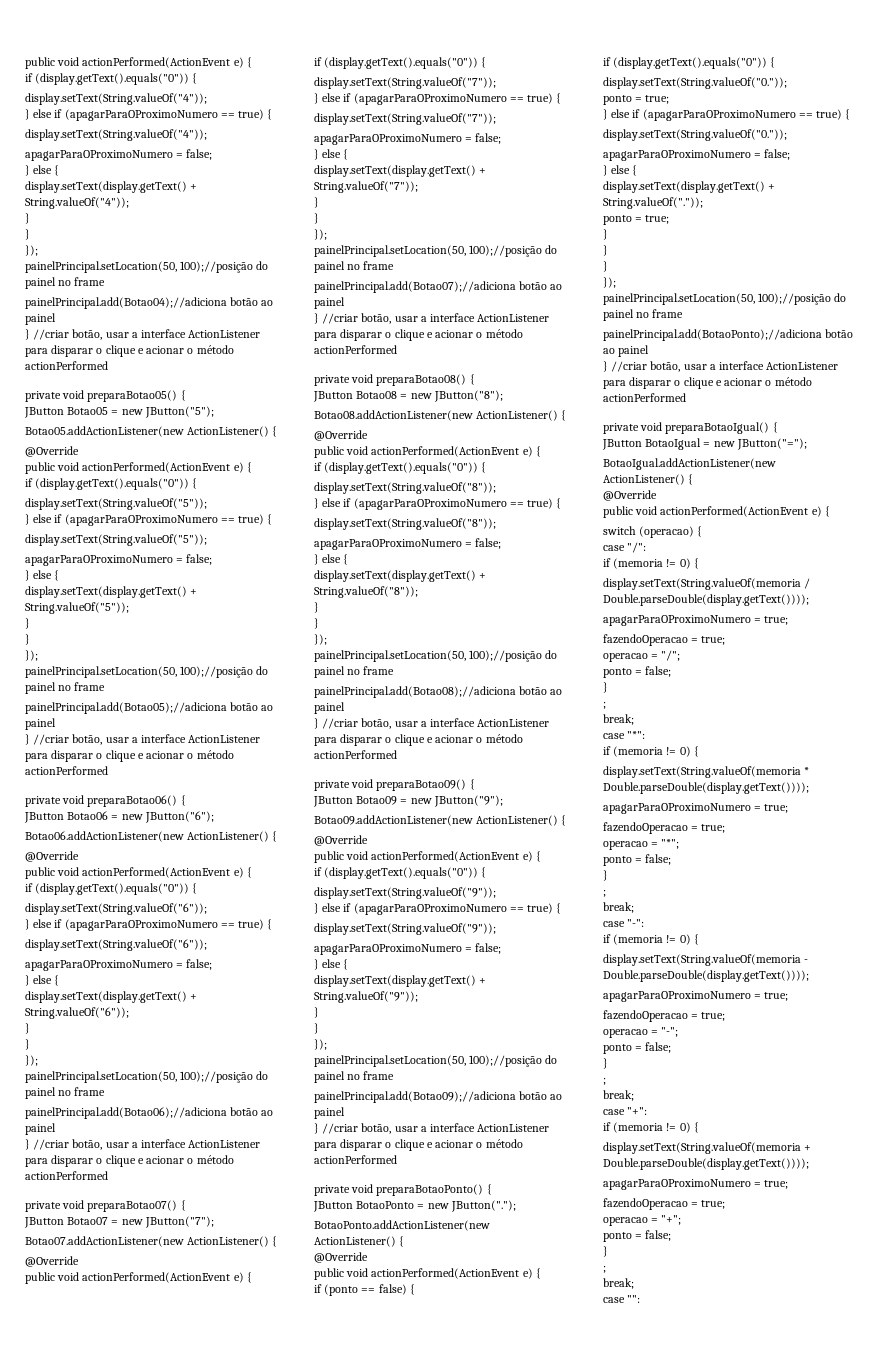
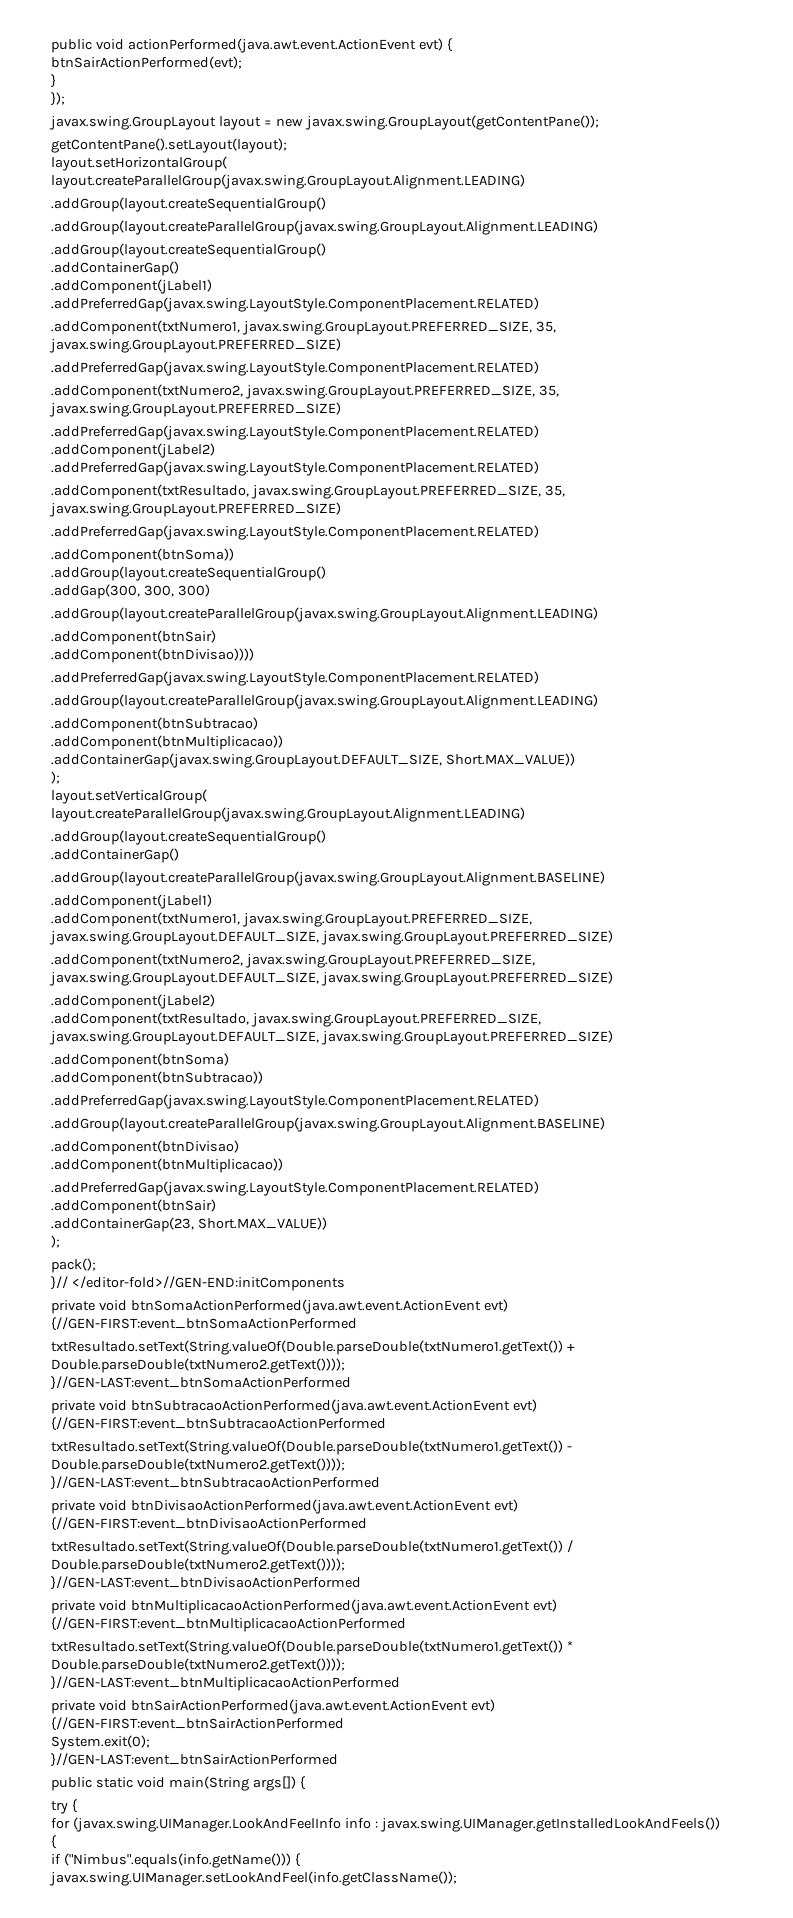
[25,57,252,69] [25,73,198,85] [25,93,207,105] [25,109,273,121] [25,129,207,141] [25,149,213,161] [25,165,60,176] [25,181,198,193] [25,197,129,209] [25,213,30,224] [25,229,30,240] [25,245,38,256] [25,261,269,273] [25,277,106,289] [25,297,274,309] [25,313,56,325] [25,329,261,340] [25,345,234,357] [25,361,108,370] [25,390,186,402] [24,406,214,418] [25,426,278,437] [25,446,79,457] [25,462,252,474] [25,478,198,490] [25,498,207,510] [25,514,273,526] [25,534,207,546] [25,554,213,566] [25,570,60,581] [25,586,198,598] [25,602,129,614] [25,618,30,629] [25,634,30,645] [25,650,38,661] [25,666,269,678] [25,682,106,694] [25,702,274,714] [25,718,56,730] [25,734,261,745] [25,750,234,762] [25,766,108,775] [25,795,186,807] [24,811,214,823] [25,831,278,842] [25,851,79,862] [25,867,252,879] [25,883,198,895] [25,903,207,915] [25,919,273,931] [25,939,207,951] [25,959,213,971] [25,975,60,986] [25,991,198,1003] [25,1007,129,1019] [25,1023,30,1034] [25,1039,30,1050] [25,1055,38,1066] [25,1071,269,1083] [25,1087,106,1099] [25,1107,274,1119] [25,1123,56,1135] [25,1139,261,1150] [25,1155,234,1167] [25,1171,108,1180] [25,1200,186,1212] [24,1216,214,1228] [25,1236,278,1247] [25,1256,79,1267] [25,1272,252,1284] [314,57,487,69] [314,77,496,89] [314,93,562,105] [314,113,496,125] [314,133,502,145] [314,149,349,160] [314,165,487,177] [314,181,418,193] [314,197,319,208] [314,213,319,224] [314,229,327,240] [314,245,558,257] [314,261,395,273] [314,281,563,293] [314,297,345,309] [314,313,550,324] [314,329,523,341] [314,345,397,354] [314,374,475,386] [313,390,503,402] [314,410,567,421] [314,430,368,441] [314,446,541,458] [314,462,487,474] [314,482,496,494] [314,498,562,510] [314,518,496,530] [314,538,502,550] [314,554,349,565] [314,570,487,582] [314,586,418,598] [314,602,319,613] [314,618,319,629] [314,634,327,645] [314,650,558,662] [314,666,395,678] [314,686,563,698] [314,702,345,714] [314,718,550,729] [314,734,523,746] [314,750,397,759] [314,779,475,791] [313,795,503,807] [314,815,567,826] [314,835,368,846] [314,851,541,863] [314,867,487,879] [314,887,496,899] [314,903,562,915] [314,923,496,935] [314,943,502,955] [314,959,349,970] [314,975,487,987] [314,991,418,1003] [314,1007,319,1018] [314,1023,319,1034] [314,1039,327,1050] [314,1055,558,1067] [314,1071,395,1083] [314,1091,563,1103] [314,1107,345,1119] [314,1123,550,1134] [314,1139,523,1151] [314,1155,397,1164] [314,1184,492,1196] [313,1200,516,1212] [314,1220,490,1231] [314,1236,405,1247] [314,1252,368,1263] [314,1268,541,1280] [314,1284,415,1296] [603,57,776,69] [603,77,787,89] [603,95,670,105] [603,109,851,121] [603,129,787,141] [603,149,791,161] [603,165,638,176] [603,181,776,193] [603,197,703,209] [603,215,670,225] [603,229,608,240] [603,245,608,256] [603,261,608,272] [603,277,616,288] [603,293,847,305] [603,309,684,321] [603,329,854,341] [603,345,650,357] [603,361,839,372] [603,377,812,389] [603,393,686,402] [603,422,778,434] [602,438,807,450] [603,458,776,470] [603,474,694,485] [603,490,657,501] [603,506,830,518] [603,526,703,538] [603,542,647,553] [603,558,699,569] [603,578,811,590] [603,594,809,606] [603,615,789,626] [603,634,726,646] [603,650,681,662] [603,666,672,678] [603,682,608,693] [603,701,606,709] [603,714,634,725] [603,731,646,739] [603,746,699,757] [603,766,810,778] [603,782,809,794] [603,803,789,814] [603,822,726,834] [603,839,680,850] [603,854,672,866] [603,870,608,881] [603,889,606,897] [603,902,634,913] [603,919,645,927] [603,934,699,945] [603,954,809,966] [603,970,809,982] [603,991,789,1002] [603,1010,726,1022] [603,1027,679,1038] [603,1042,672,1054] [603,1058,608,1069] [603,1077,606,1085] [603,1090,634,1101] [603,1107,648,1115] [603,1122,699,1133] [603,1142,812,1154] [603,1158,809,1170] [603,1179,789,1190] [603,1198,726,1210] [603,1215,682,1226] [603,1230,672,1242] [603,1246,608,1257] [603,1265,606,1273] [603,1278,634,1289] [603,1295,641,1303] public void actionPerformed(ActionEvent e) { // if (display.getText().equals("0")) { // display.setText(String.valueOf("4")); // } else if (apagarParaOProximoNumero == true) { // display.setText(String.valueOf("4")); // apagarParaOProximoNumero = false; // } else { // display.setText(display.getText() + String.valueOf("4")); // } // } // }); // painelPrincipal.setLocation(50, 100);//posição do painel no frame // painelPrincipal.add(Botao04);//adiciona botão ao painel // } //criar botão, usar a interface ActionListener para disparar o clique e acionar o método actionPerformed // private void preparaBotao05() { // JButton Botao05 = new JButton("5"); // Botao05.addActionListener(new ActionListener() { // @Override // public void actionPerformed(ActionEvent e) { // if (display.getText().equals("0")) { // display.setText(String.valueOf("5")); // } else if (apagarParaOProximoNumero == true) { // display.setText(String.valueOf("5")); // apagarParaOProximoNumero = false; // } else { // display.setText(display.getText() + String.valueOf("5")); // } // } // }); // painelPrincipal.setLocation(50, 100);//posição do painel no frame // painelPrincipal.add(Botao05);//adiciona botão ao painel // } //criar botão, usar a interface ActionListener para disparar o clique e acionar o método actionPerformed // private void preparaBotao06() { // JButton Botao06 = new JButton("6"); // Botao06.addActionListener(new ActionListener() { // @Override // public void actionPerformed(ActionEvent e) { // if (display.getText().equals("0")) { // display.setText(String.valueOf("6")); // } else if (apagarParaOProximoNumero == true) { // display.setText(String.valueOf("6")); // apagarParaOProximoNumero = false; // } else { // display.setText(display.getText() + String.valueOf("6")); // } // } // }); // painelPrincipal.setLocation(50, 100);//posição do painel no frame // painelPrincipal.add(Botao06);//adiciona botão ao painel // } //criar botão, usar a interface ActionListener para disparar o clique e acionar o método actionPerformed // private void preparaBotao07() { // JButton Botao07 = new JButton("7"); // Botao07.addActionListener(new ActionListener() { // @Override // public void actionPerformed(ActionEvent e) { // if (display.getText().equals("0")) { // display.setText(String.valueOf("7")); // } else if (apagarParaOProximoNumero == true) { // display.setText(String.valueOf("7")); // apagarParaOProximoNumero = false; // } else { // display.setText(display.getText() + String.valueOf("7")); // } // } // }); // painelPrincipal.setLocation(50, 100);//posição do painel no frame // painelPrincipal.add(Botao07);//adiciona botão ao painel // } //criar botão, usar a interface ActionListener para disparar o clique e acionar o método actionPerformed // private void preparaBotao08() { // JButton Botao08 = new JButton("8"); // Botao08.addActionListener(new ActionListener() { // @Override // public void actionPerformed(ActionEvent e) { // if (display.getText().equals("0")) { // display.setText(String.valueOf("8")); // } else if (apagarParaOProximoNumero == true) { // display.setText(String.valueOf("8")); // apagarParaOProximoNumero = false; // } else { // display.setText(display.getText() + String.valueOf("8")); // } // } // }); // painelPrincipal.setLocation(50, 100);//posição do painel no frame // painelPrincipal.add(Botao08);//adiciona botão ao painel // } //criar botão, usar a interface ActionListener para disparar o clique e acionar o método actionPerformed // private void preparaBotao09() { // JButton Botao09 = new JButton("9"); // Botao09.addActionListener(new ActionListener() { // @Override // public void actionPerformed(ActionEvent e) { // if (display.getText().equals("0")) { // display.setText(String.valueOf("9")); // } else if (apagarParaOProximoNumero == true) { // display.setText(String.valueOf("9")); // apagarParaOProximoNumero = false; // } else { // display.setText(display.getText() + String.valueOf("9")); // } // } // }); // painelPrincipal.setLocation(50, 100);//posição do painel no frame // painelPrincipal.add(Botao09);//adiciona botão ao painel // } //criar botão, usar a interface ActionListener para disparar o clique e acionar o método actionPerformed // private void preparaBotaoPonto() { // JButton BotaoPonto = new JButton("."); // BotaoPonto.addActionListener(new ActionListener() { // @Override // public void actionPerformed(ActionEvent e) { // if (ponto == false) { // if (display.getText().equals("0")) { // display.setText(String.valueOf("0.")); // ponto = true; // } else if (apagarParaOProximoNumero == true) { // display.setText(String.valueOf("0.")); // apagarParaOProximoNumero = false; // } else { // display.setText(display.getText() + String.valueOf(".")); // ponto = true; // } // } // } // }); // painelPrincipal.setLocation(50, 100);//posição do painel no frame // painelPrincipal.add(BotaoPonto);//adiciona botão ao painel // } //criar botão, usar a interface ActionListener para disparar o clique e acionar o método actionPerformed // private void preparaBotaoIgual() { // JButton BotaoIgual = new JButton("="); // BotaoIgual.addActionListener(new ActionListener() { // @Override // public void actionPerformed(ActionEvent e) { // switch (operacao) { // case "/": // if (memoria != 0) { // display.setText(String.valueOf(memoria / Double.parseDouble(display.getText()))); // apagarParaOProximoNumero = true; // fazendoOperacao = true; // operacao = "/"; // ponto = false; // } // ; // break; // case "*": // if (memoria != 0) { // display.setText(String.valueOf(memoria * Double.parseDouble(display.getText()))); // apagarParaOProximoNumero = true; // fazendoOperacao = true; // operacao = "*"; // ponto = false; // } // ; // break; // case "-": // if (memoria != 0) { // display.setText(String.valueOf(memoria - Double.parseDouble(display.getText()))); // apagarParaOProximoNumero = true; // fazendoOperacao = true; // operacao = "-"; // ponto = false; // } // ; // break; // case "+": // if (memoria != 0) { // display.setText(String.valueOf(memoria + Double.parseDouble(display.getText()))); // apagarParaOProximoNumero = true; // fazendoOperacao = true; // operacao = "+"; // ponto = false; // } // ; // break; // case "": -> [51,38,452,53] [51,56,242,69] [51,74,56,88] [51,92,65,106] [49,115,599,130] [51,138,287,153] [51,156,227,171] [51,174,525,189] [51,197,326,212] [51,220,598,235] [51,243,326,258] [51,261,179,276] [51,279,212,294] [51,297,539,312] [51,320,556,335] [49,338,341,353] [51,361,539,376] [51,384,559,399] [49,402,341,417] [51,425,539,440] [51,443,215,458] [51,461,539,476] [51,484,565,499] [49,502,341,517] [51,525,539,540] [51,548,234,563] [51,566,326,581] [51,584,210,599] [51,607,598,622] [51,630,216,645] [51,648,254,663] [51,671,539,686] [51,694,598,709] [51,717,258,732] [51,735,283,750] [51,753,575,768] [51,771,60,784] [51,789,207,804] [51,807,525,822] [51,830,326,845] [51,848,179,863] [51,871,605,886] [51,894,212,909] [51,912,532,927] [49,930,613,945] [51,953,535,968] [49,971,613,986] [51,994,215,1009] [51,1012,541,1027] [49,1030,613,1045] [51,1053,229,1068] [51,1071,263,1086] [51,1094,539,1109] [51,1117,605,1132] [51,1140,239,1155] [51,1158,283,1173] [51,1181,539,1196] [51,1199,216,1214] [51,1217,327,1232] [51,1235,60,1248] [51,1258,96,1273] [51,1276,345,1291] [51,1299,508,1314] [51,1317,357,1331] [51,1340,575,1355] [51,1358,345,1373] [51,1376,351,1390] [51,1399,537,1414] [51,1417,386,1431] [51,1440,572,1455] [51,1458,345,1473] [51,1476,380,1490] [51,1499,518,1514] [51,1517,367,1531] [51,1540,573,1555] [51,1558,345,1573] [51,1576,361,1590] [51,1599,557,1614] [51,1617,406,1632] [51,1640,573,1655] [51,1658,345,1673] [51,1676,400,1691] [51,1699,495,1714] [51,1717,344,1731] [51,1735,150,1750] [51,1753,338,1767] [51,1776,305,1791] [51,1799,77,1814] [51,1817,720,1832] [51,1835,56,1849] [51,1853,300,1868] [49,1871,457,1886] public void actionPerformed(java.awt.event.ActionEvent evt) { // btnSairActionPerformed(evt); // } // }); // javax.swing.GroupLayout layout = new javax.swing.GroupLayout(getContentPane()); // getContentPane().setLayout(layout); // layout.setHorizontalGroup( // layout.createParallelGroup(javax.swing.GroupLayout.Alignment.LEADING) // .addGroup(layout.createSequentialGroup() // .addGroup(layout.createParallelGroup(javax.swing.GroupLayout.Alignment.LEADING) // .addGroup(layout.createSequentialGroup() // .addContainerGap() // .addComponent(jLabel1) // .addPreferredGap(javax.swing.LayoutStyle.ComponentPlacement.RELATED) // .addComponent(txtNumero1, javax.swing.GroupLayout.PREFERRED_SIZE, 35, javax.swing.GroupLayout.PREFERRED_SIZE) // .addPreferredGap(javax.swing.LayoutStyle.ComponentPlacement.RELATED) // .addComponent(txtNumero2, javax.swing.GroupLayout.PREFERRED_SIZE, 35, javax.swing.GroupLayout.PREFERRED_SIZE) // .addPreferredGap(javax.swing.LayoutStyle.ComponentPlacement.RELATED) // .addComponent(jLabel2) // .addPreferredGap(javax.swing.LayoutStyle.ComponentPlacement.RELATED) // .addComponent(txtResultado, javax.swing.GroupLayout.PREFERRED_SIZE, 35, javax.swing.GroupLayout.PREFERRED_SIZE) // .addPreferredGap(javax.swing.LayoutStyle.ComponentPlacement.RELATED) // .addComponent(btnSoma)) // .addGroup(layout.createSequentialGroup() // .addGap(300, 300, 300) // .addGroup(layout.createParallelGroup(javax.swing.GroupLayout.Alignment.LEADING) // .addComponent(btnSair) // .addComponent(btnDivisao)))) // .addPreferredGap(javax.swing.LayoutStyle.ComponentPlacement.RELATED) // .addGroup(layout.createParallelGroup(javax.swing.GroupLayout.Alignment.LEADING) // .addComponent(btnSubtracao) // .addComponent(btnMultiplicacao)) // .addContainerGap(javax.swing.GroupLayout.DEFAULT_SIZE, Short.MAX_VALUE)) // ); // layout.setVerticalGroup( // layout.createParallelGroup(javax.swing.GroupLayout.Alignment.LEADING) // .addGroup(layout.createSequentialGroup() // .addContainerGap() // .addGroup(layout.createParallelGroup(javax.swing.GroupLayout.Alignment.BASELINE) // .addComponent(jLabel1) // .addComponent(txtNumero1, javax.swing.GroupLayout.PREFERRED_SIZE, javax.swing.GroupLayout.DEFAULT_SIZE, javax.swing.GroupLayout.PREFERRED_SIZE) // .addComponent(txtNumero2, javax.swing.GroupLayout.PREFERRED_SIZE, javax.swing.GroupLayout.DEFAULT_SIZE, javax.swing.GroupLayout.PREFERRED_SIZE) // .addComponent(jLabel2) // .addComponent(txtResultado, javax.swing.GroupLayout.PREFERRED_SIZE, javax.swing.GroupLayout.DEFAULT_SIZE, javax.swing.GroupLayout.PREFERRED_SIZE) // .addComponent(btnSoma) // .addComponent(btnSubtracao)) // .addPreferredGap(javax.swing.LayoutStyle.ComponentPlacement.RELATED) // .addGroup(layout.createParallelGroup(javax.swing.GroupLayout.Alignment.BASELINE) // .addComponent(btnDivisao) // .addComponent(btnMultiplicacao)) // .addPreferredGap(javax.swing.LayoutStyle.ComponentPlacement.RELATED) // .addComponent(btnSair) // .addContainerGap(23, Short.MAX_VALUE)) // ); // pack(); // }// </editor-fold>//GEN-END:initComponents // private void btnSomaActionPerformed(java.awt.event.ActionEvent evt) {//GEN-FIRST:event_btnSomaActionPerformed // txtResultado.setText(String.valueOf(Double.parseDouble(txtNumero1.getText()) + Double.parseDouble(txtNumero2.getText()))); // }//GEN-LAST:event_btnSomaActionPerformed // private void btnSubtracaoActionPerformed(java.awt.event.ActionEvent evt) {//GEN-FIRST:event_btnSubtracaoActionPerformed // txtResultado.setText(String.valueOf(Double.parseDouble(txtNumero1.getText()) - Double.parseDouble(txtNumero2.getText()))); // }//GEN-LAST:event_btnSubtracaoActionPerformed // private void btnDivisaoActionPerformed(java.awt.event.ActionEvent evt) {//GEN-FIRST:event_btnDivisaoActionPerformed // txtResultado.setText(String.valueOf(Double.parseDouble(txtNumero1.getText()) / Double.parseDouble(txtNumero2.getText()))); // }//GEN-LAST:event_btnDivisaoActionPerformed // private void btnMultiplicacaoActionPerformed(java.awt.event.ActionEvent evt) {//GEN-FIRST:event_btnMultiplicacaoActionPerformed // txtResultado.setText(String.valueOf(Double.parseDouble(txtNumero1.getText()) * Double.parseDouble(txtNumero2.getText()))); // }//GEN-LAST:event_btnMultiplicacaoActionPerformed // private void btnSairActionPerformed(java.awt.event.ActionEvent evt) {//GEN-FIRST:event_btnSairActionPerformed // System.exit(0); // }//GEN-LAST:event_btnSairActionPerformed // public static void main(String args[]) { // try { // for (javax.swing.UIManager.LookAndFeelInfo info : javax.swing.UIManager.getInstalledLookAndFeels()) { // if ("Nimbus".equals(info.getName())) { // javax.swing.UIManager.setLookAndFeel(info.getClassName());

